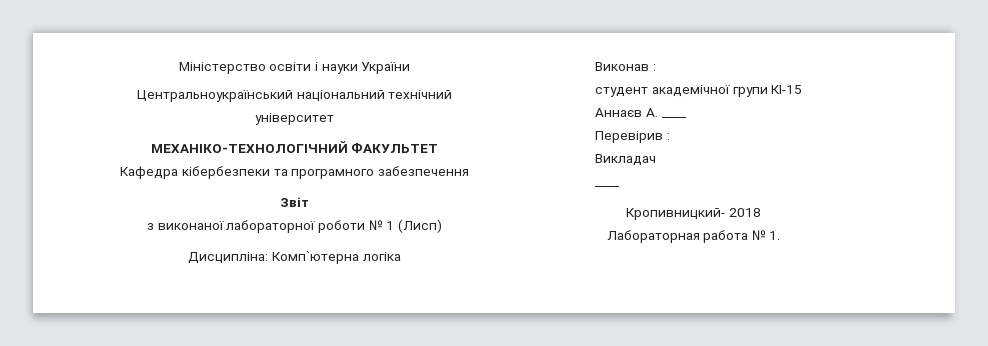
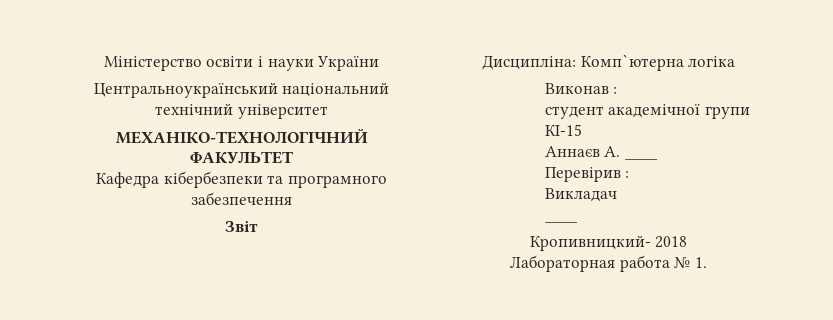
[147,219,442,233] // з виконаної лабораторної роботи № 1 (Лисп) -> (258, 226) none

